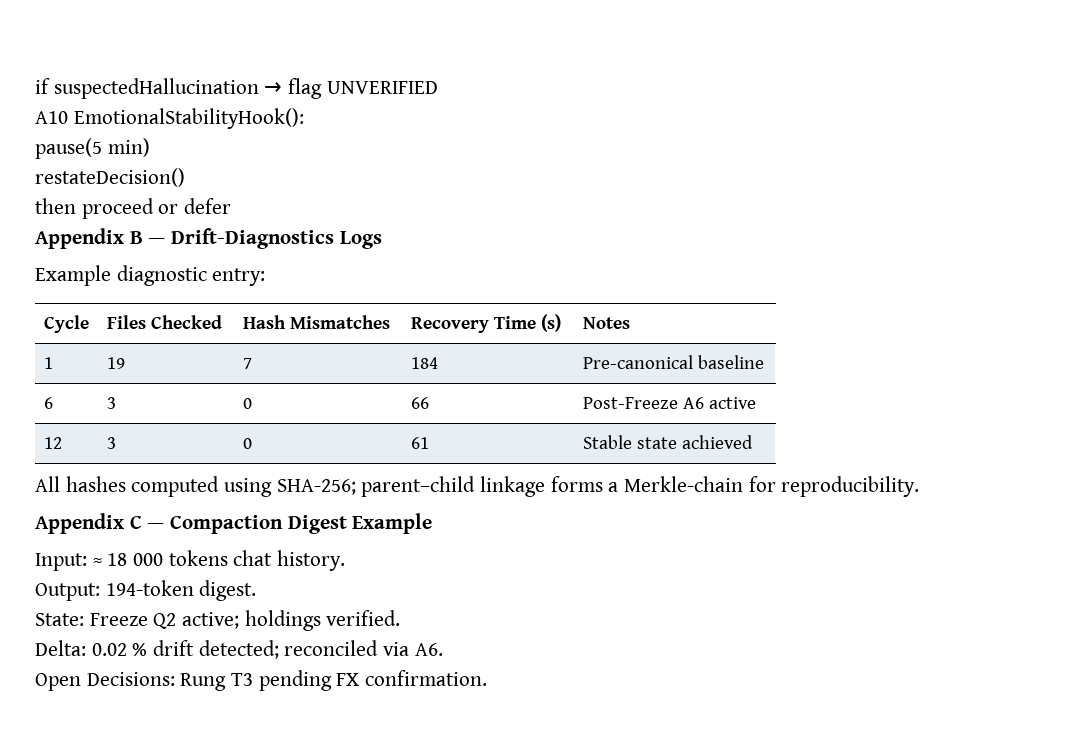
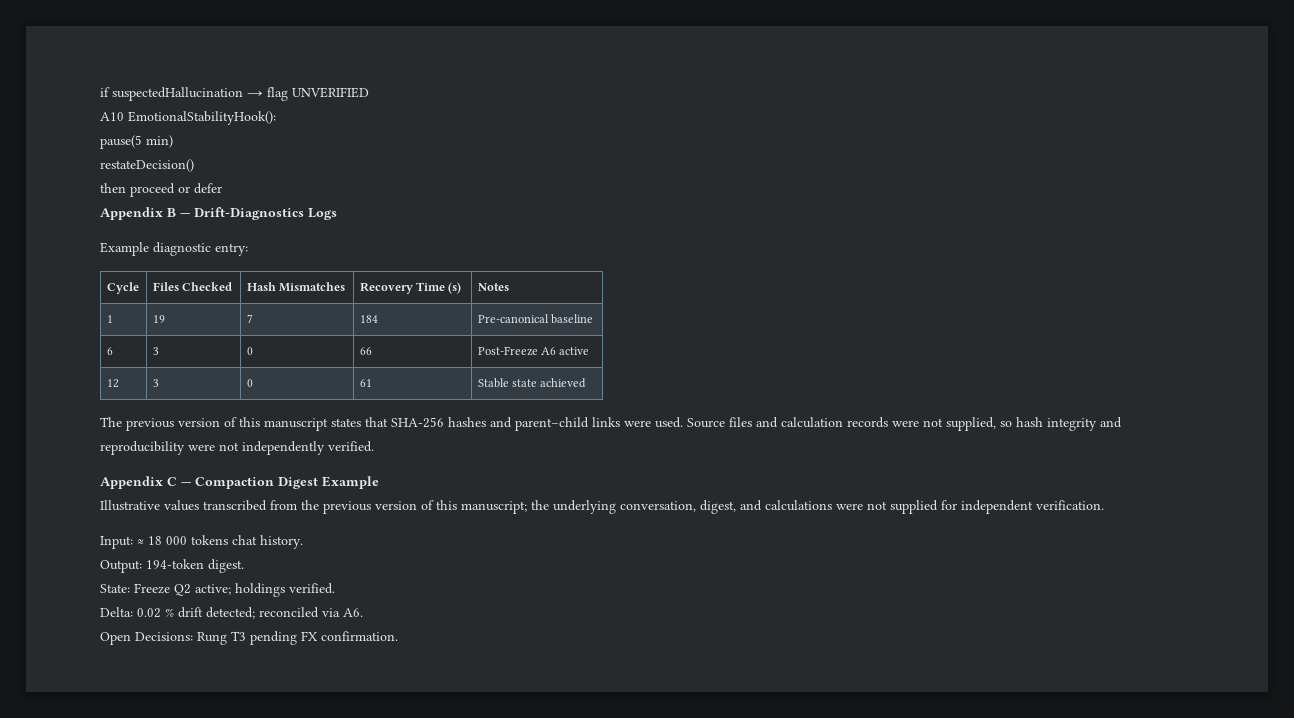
[35,476,920,497] All hashes computed using SHA-256; parent–child linkage forms a Merkle-chain for reproducibility. -> [100,417,1122,431] [100,441,374,455] The previous version of this manuscript states that SHA-256 hashes and parent–child links were used. Source files and calculation records were not supplied, so hash integrity and reproducibility were not independently verified.
(433, 523) none -> [100,500,1104,514] // Illustrative values transcribed from the previous version of this manuscript; the underlying conversation, digest, and calculations were not supplied for independent verification.

